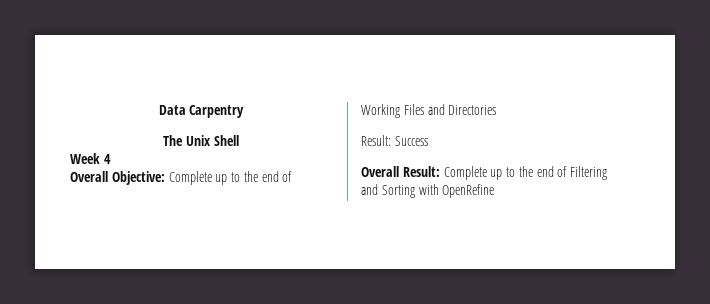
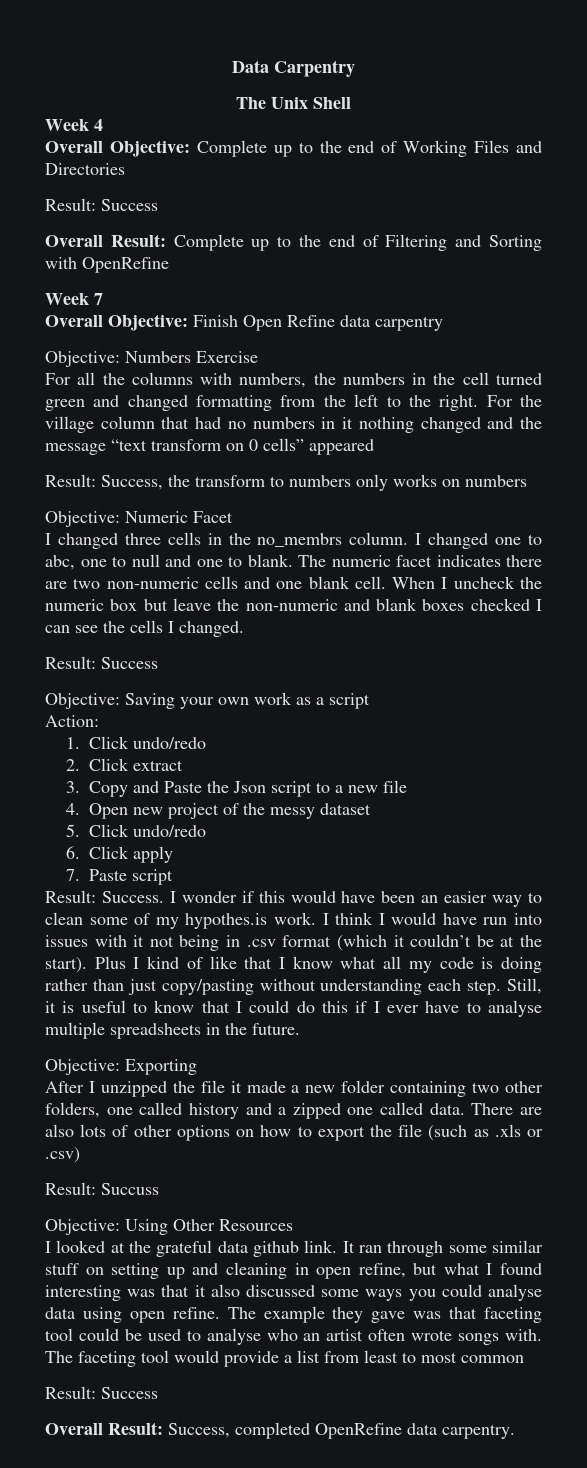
(495, 191) none -> [45,293,103,305] [45,314,443,331] [45,351,258,367] [45,372,542,388] [45,394,543,411] [45,416,543,433] [45,438,374,455] [45,474,527,491] [45,511,233,527] [45,532,543,549] [45,554,542,570] [45,576,542,589] [45,598,542,611] [45,620,244,637] [45,656,158,669] [45,692,370,709] [45,715,99,727] [66,736,207,749] [66,758,184,771] [66,780,408,797] [66,803,372,819] [66,824,207,837] [66,846,174,863] [66,869,174,885] [45,890,542,907] [45,912,542,929] [45,934,543,951] [45,956,543,973] [45,978,542,995] [45,1000,542,1017] [45,1022,300,1039] [45,1059,197,1075] [45,1080,543,1097] [45,1102,542,1119] [45,1124,543,1141] [45,1147,80,1163] [45,1182,159,1195] [45,1219,293,1235] [45,1240,543,1257] [45,1262,542,1279] [45,1284,542,1301] [45,1306,542,1323] [45,1328,542,1345] [45,1350,524,1367] [45,1386,158,1399] [45,1422,515,1439] // Week 7 // Overall Objective: Finish Open Refine data carpentry // Objective: Numbers Exercise // For all the columns with numbers, the numbers in the cell turned green and changed formatting from the left to the right. For the village column that had no numbers in it nothing changed and the message “text transform on 0 cells” appeared // Result: Success, the transform to numbers only works on numbers // Objective: Numeric Facet // I changed three cells in the no_membrs column. I changed one to abc, one to null and one to blank. The numeric facet indicates there are two non-numeric cells and one blank cell. When I uncheck the numeric box but leave the non-numeric and blank boxes checked I can see the cells I changed. // Result: Success // Objective: Saving your own work as a script // Action: // 1. Click undo/redo // 2. Click extract // 3. Copy and Paste the Json script to a new file // 4. Open new project of the messy dataset // 5. Click undo/redo // 6. Click apply // 7. Paste script // Result: Success. I wonder if this would have been an easier way to clean some of my hypothes.is work. I think I would have run into issues with it not being in .csv format (which it couldn’t be at the start). Plus I kind of like that I know what all my code is doing rather than just copy/pasting without understanding each step. Still, it is useful to know that I could do this if I ever have to analyse multiple spreadsheets in the future. // Objective: Exporting // After I unzipped the file it made a new folder containing two other folders, one called history and a zipped one called data. There are also lots of other options on how to export the file (such as .xls or .csv) // Result: Succuss // Objective: Using Other Resources // I looked at the grateful data github link. It ran through some similar stuff on setting up and cleaning in open refine, but what I found interesting was that it also discussed some ways you could analyse data using open refine. The example they gave was that faceting tool could be used to analyse who an artist often wrote songs with. The faceting tool would provide a list from least to most common // Result: Success // Overall Result: Success, completed OpenRefine data carpentry.

